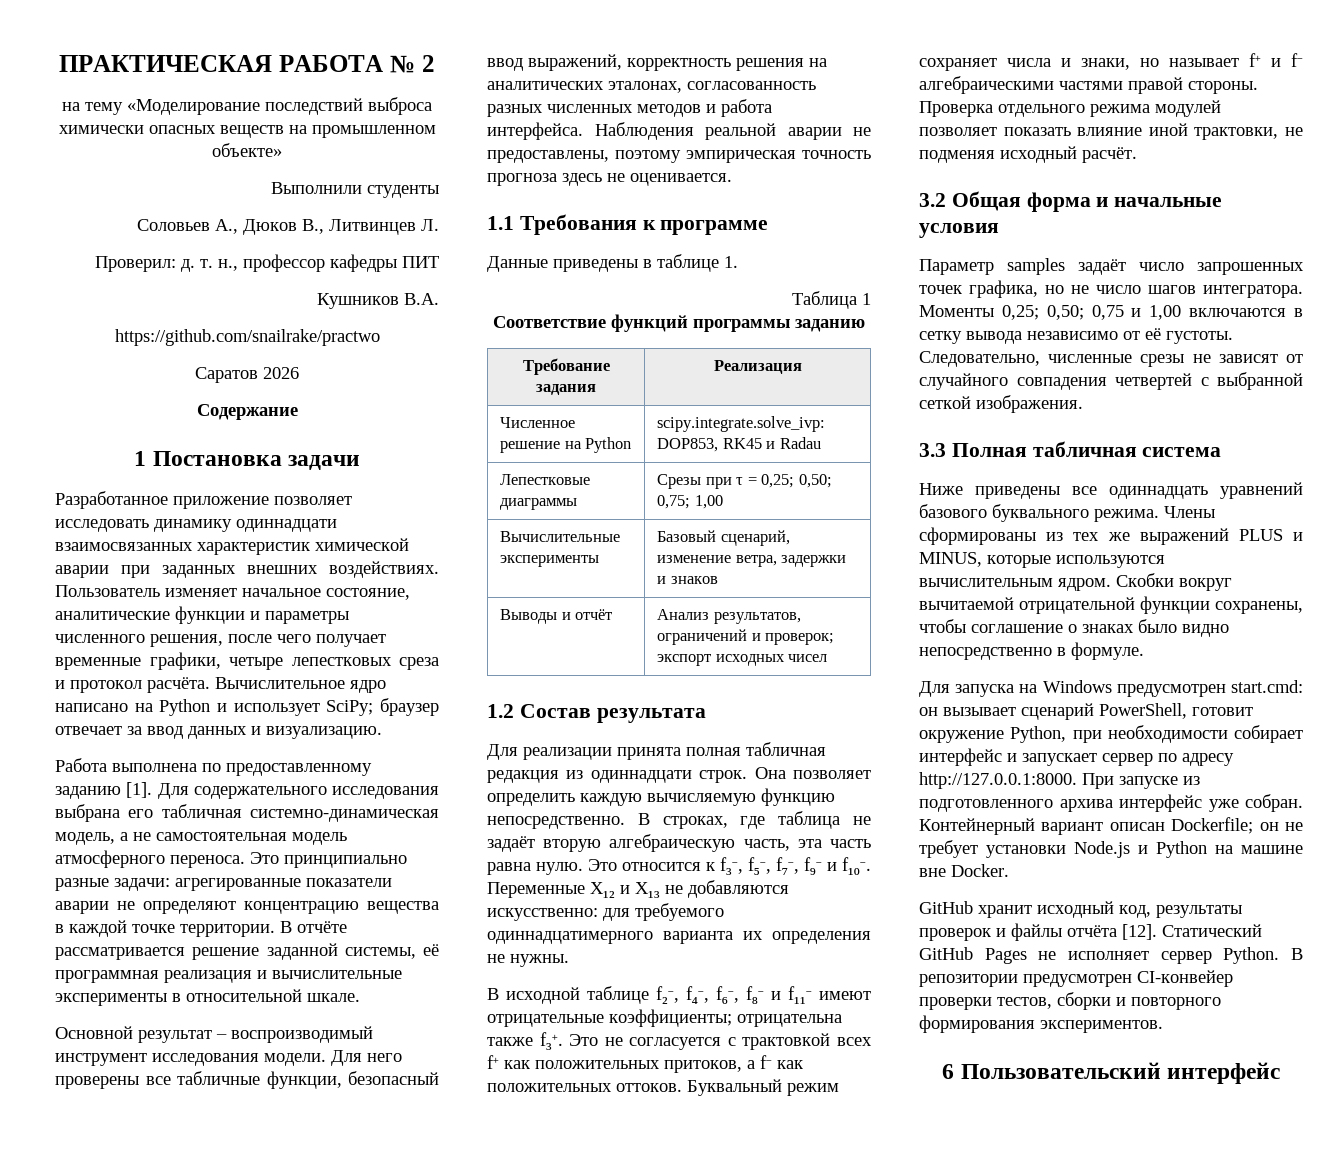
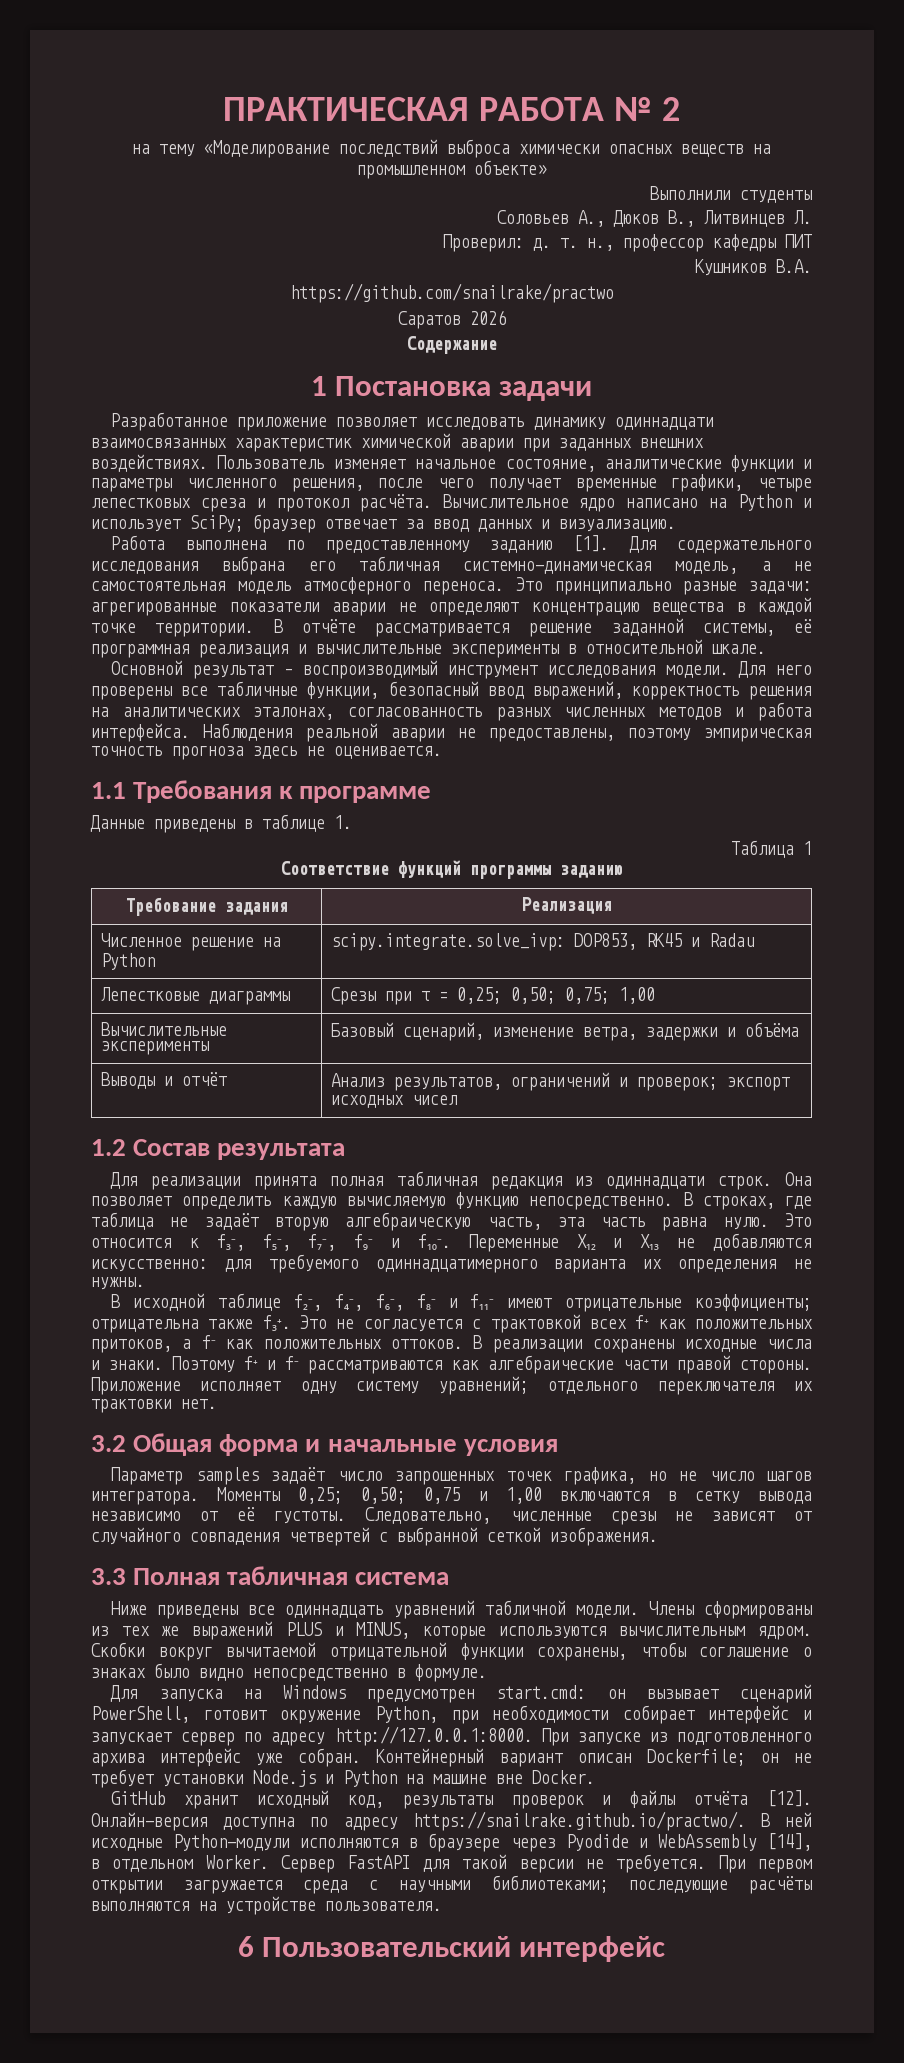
[670,576,718,584] знаков -> [745,1022,800,1037] объёма
[687,1079,839,1096] [919,53,1303,71] [919,76,1258,94] [919,100,1221,117] [919,123,1303,140] [919,146,1137,163] Буквальный режим сохраняет числа и знаки, но называет f⁺ и f⁻ алгебраическими частями правой стороны. Проверка отдельного режима модулей позволяет показать влияние иной трактовки, не подменяя исходный расчёт. -> [473,1335,812,1353] [91,1355,812,1374] [91,1376,814,1395] [91,1399,217,1413] В реализации сохранены исходные числа и знаки. Поэтому f⁺ и f⁻ рассматриваются как алгебраические части правой стороны. Приложение исполняет одну систему уравнений; отдельного переключателя их трактовки нет.
[919,504,1159,522] базового буквального режима. -> [485,1600,640,1618] табличной модели.
[1162,924,1262,937] [919,947,1303,964] [919,970,1233,987] [919,992,1221,1010] [919,1015,1163,1033] Статический GitHub Pages не исполняет сервер Python. В репозитории предусмотрен CI-конвейер проверки тестов, сборки и повторного формирования экспериментов. -> [91,1811,812,1831] [91,1833,812,1852] [91,1854,813,1873] [91,1875,812,1894] [91,1896,442,1915] Онлайн-версия доступна по адресу https://snailrake.github.io/practwo/. В ней исходные Python-модули исполняются в браузере через Pyodide и WebAssembly [14], в отдельном Worker. Сервер FastAPI для такой версии не требуется. При первом открытии загружается среда с научными библиотеками; последующие расчёты выполняются на устройстве пользователя.

